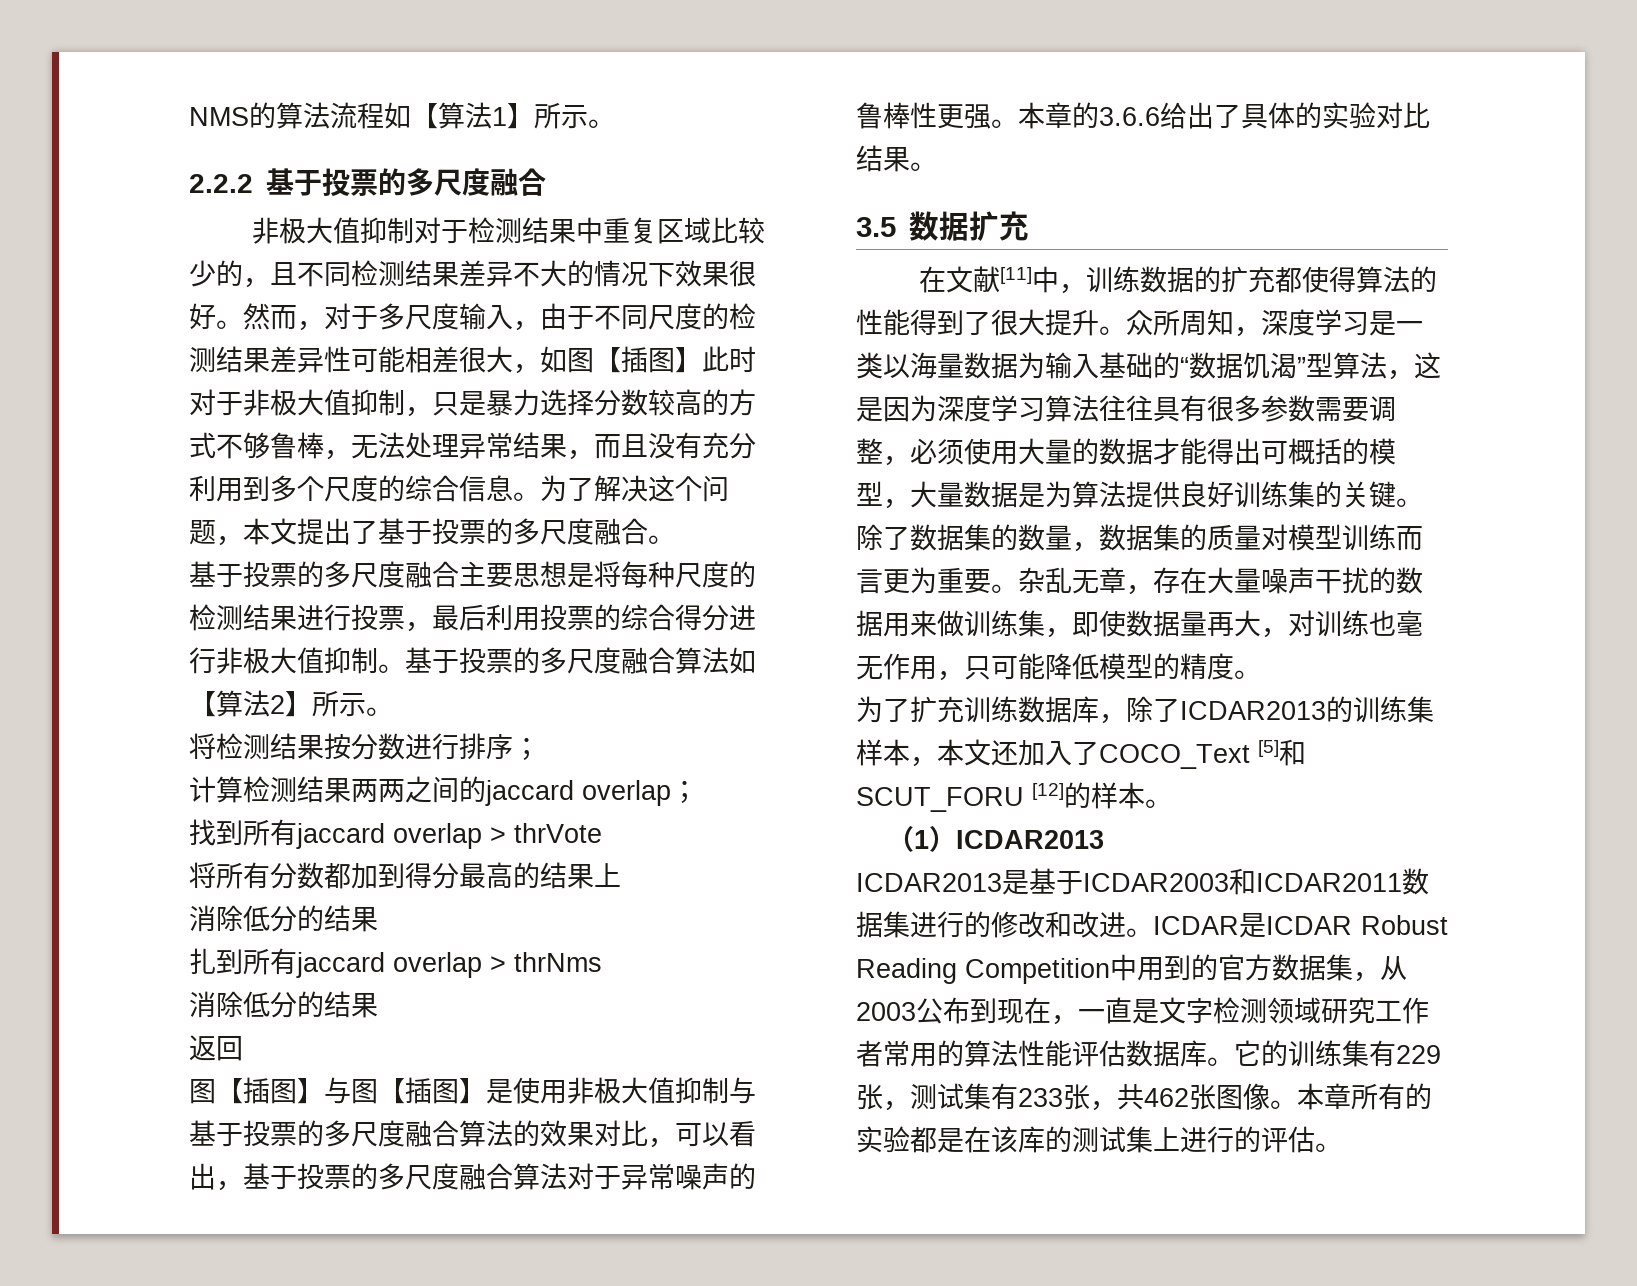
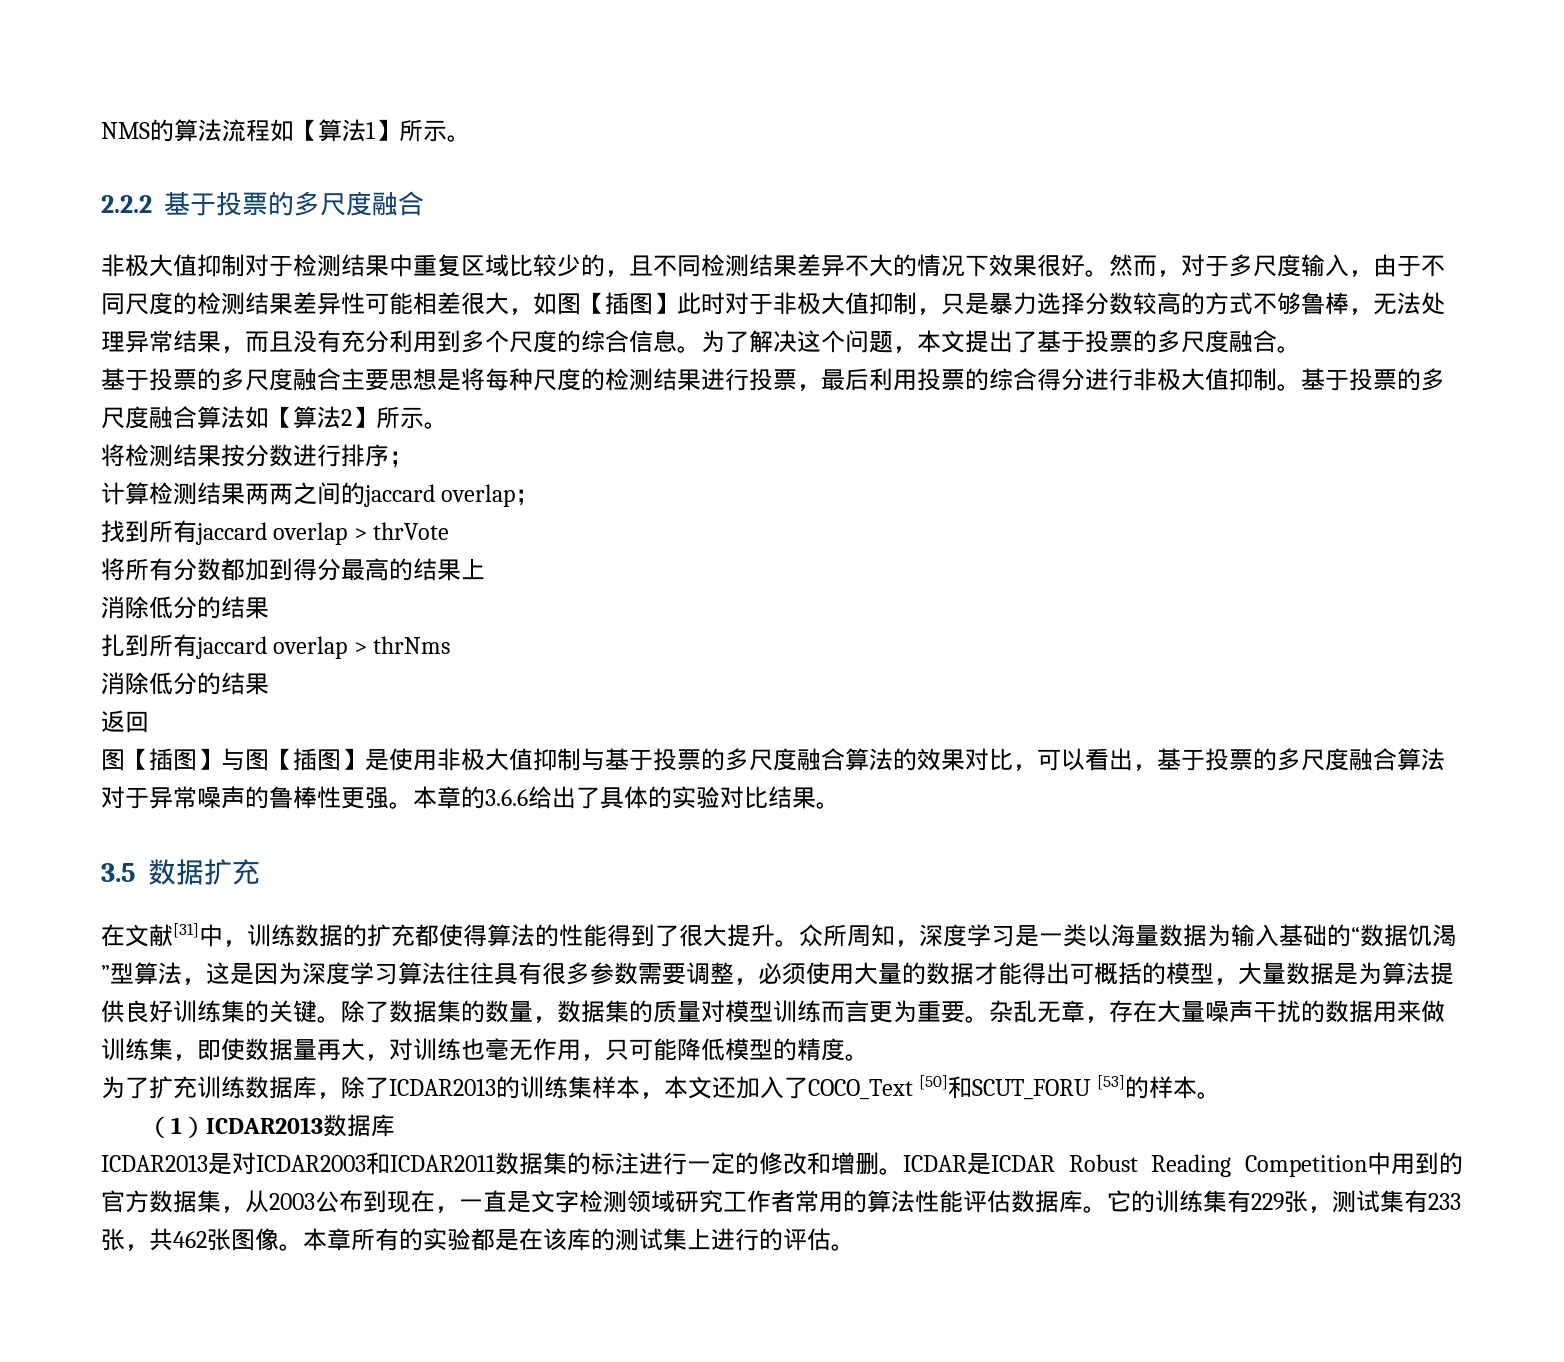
[1000,267,1033,284] [11] -> [173,923,199,938] [31]
[1258,739,1306,766] [856,783,1064,812] [5]和SCUT_FORU [12] -> [919,1075,1125,1100] [50]和SCUT_FORU [53]
(1105, 839) none -> [323,1114,396,1137] 数据库
[1029,868,1083,895] 基于 -> [232,1152,256,1175] 对
[910,911,964,938] 进行 -> [567,1152,735,1175] 的标注进行一定
[1072,911,1126,938] 改进 -> [831,1152,879,1175] 增删

